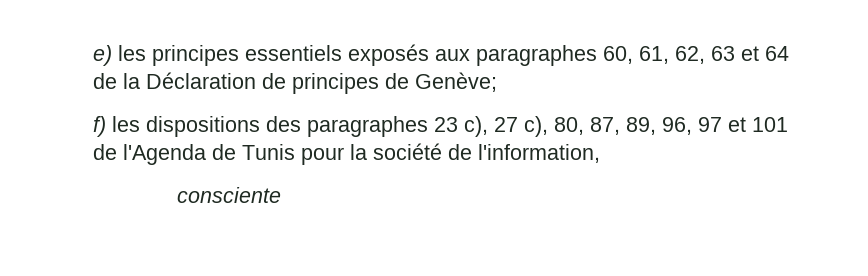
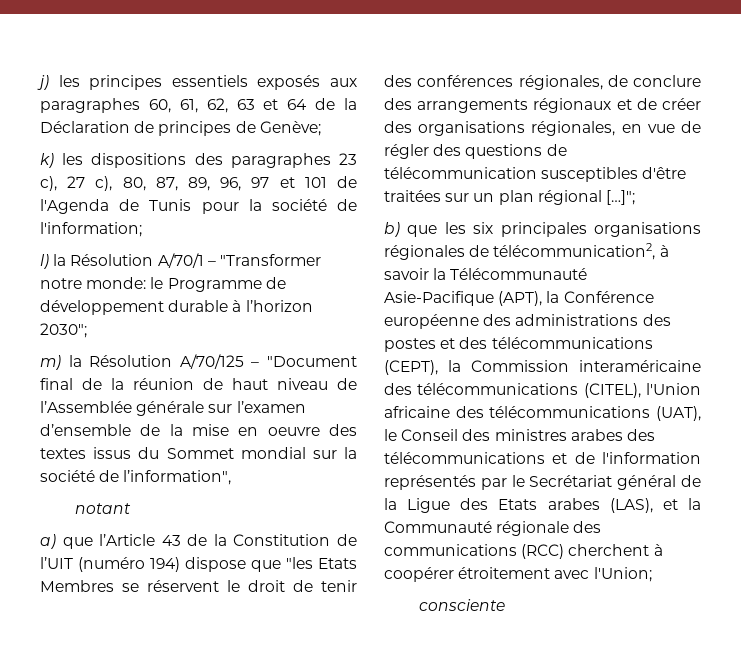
[93,45,112,66] e) -> [37,75,49,90] j)
[93,116,106,137] f) -> [40,153,54,168] k)
[478,144,600,163] l'information, -> [40,222,142,237] [40,253,321,269] [40,277,286,292] [40,300,313,315] [40,323,87,338] [40,354,357,370] [40,378,357,390] [40,401,306,416] [40,424,357,436] [40,447,357,459] [40,470,232,485] [75,503,132,514] [40,534,357,549] [40,557,357,572] [40,580,357,592] [384,75,701,90] [384,98,701,113] [384,121,701,136] [384,144,567,159] [384,167,687,182] [384,190,635,205] [384,222,701,237] [384,243,669,260] [384,268,588,280] [384,291,654,306] [384,314,671,329] [384,337,653,352] [384,360,701,375] [384,383,701,398] [384,406,701,421] [384,429,655,441] [384,452,701,464] [384,475,701,490] [384,498,701,513] [384,521,602,536] [384,544,663,559] [384,567,652,582] l'information; // l) la Résolution A/70/1 – "Transformer notre monde: le Programme de développement durable à l’horizon 2030"; // m) la Résolution A/70/125 – "Document final de la réunion de haut niveau de l’Assemblée générale sur l’examen d’ensemble de la mise en oeuvre des textes issus du Sommet mondial sur la société de l’information", // notant // a) que l’Article 43 de la Constitution de l’UIT (numéro 194) dispose que "les Etats Membres se réservent le droit de tenir des conférences régionales, de conclure des arrangements régionaux et de créer des organisations régionales, en vue de régler des questions de télécommunication susceptibles d'être traitées sur un plan régional […]"; // b) que les six principales organisations régionales de télécommunication2, à savoir la Télécommunauté Asie-Pacifique (APT), la Conférence européenne des administrations des postes et des télécommunications (CEPT), la Commission interaméricaine des télécommunications (CITEL), l'Union africaine des télécommunications (UAT), le Conseil des ministres arabes des télécommunications et de l'information représentés par le Secrétariat général de la Ligue des Etats arabes (LAS), et la Communauté régionale des communications (RCC) cherchent à coopérer étroitement avec l'Union;

